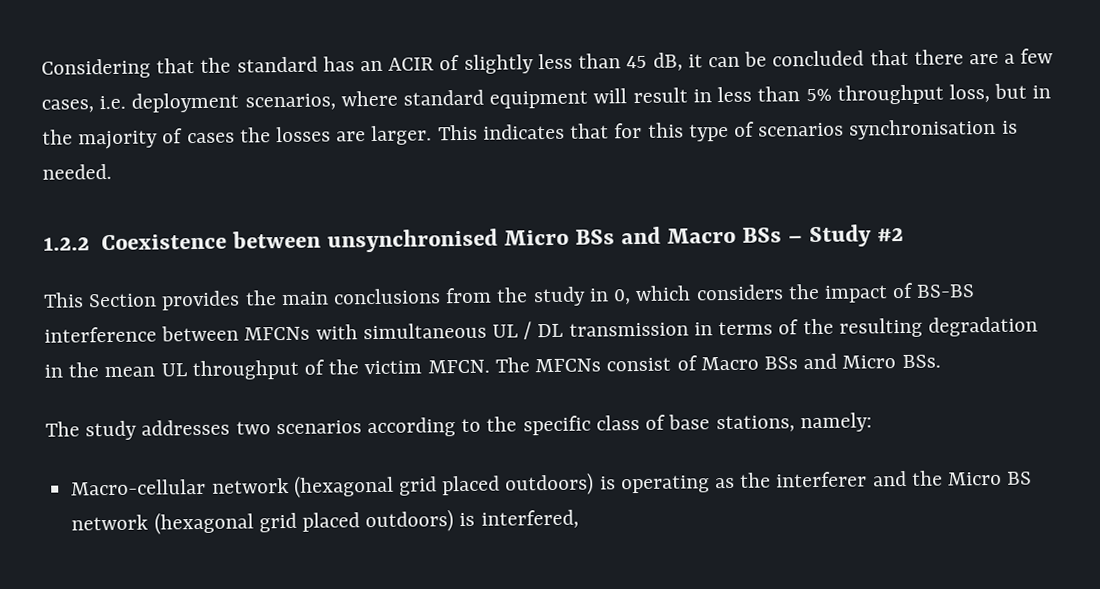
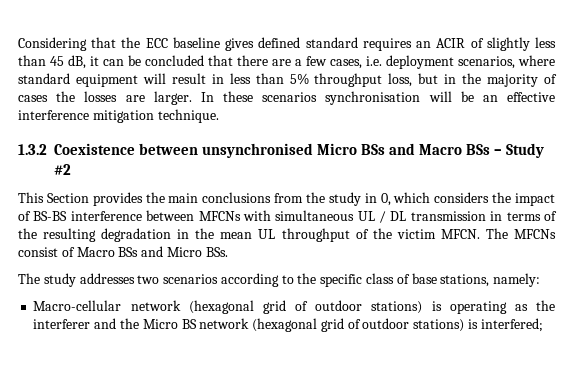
[236,56,355,73] standard has -> [145,37,412,51] ECC baseline gives defined standard requires
[437,118,1018,142] [42,163,112,180] [43,237,90,251] This indicates that for this type of scenarios synchronisation is needed. // 1.2.2 -> [200,91,555,105] [18,109,219,123] [18,144,47,155] In these scenarios synchronisation will be an effective interference mitigation technique. // 1.3.2
[442,472,595,496] placed outdoors) -> [295,300,423,314] of outdoor stations)
[301,509,579,533] placed outdoors) is interfered, -> [347,318,543,332] of outdoor stations) is interfered;

